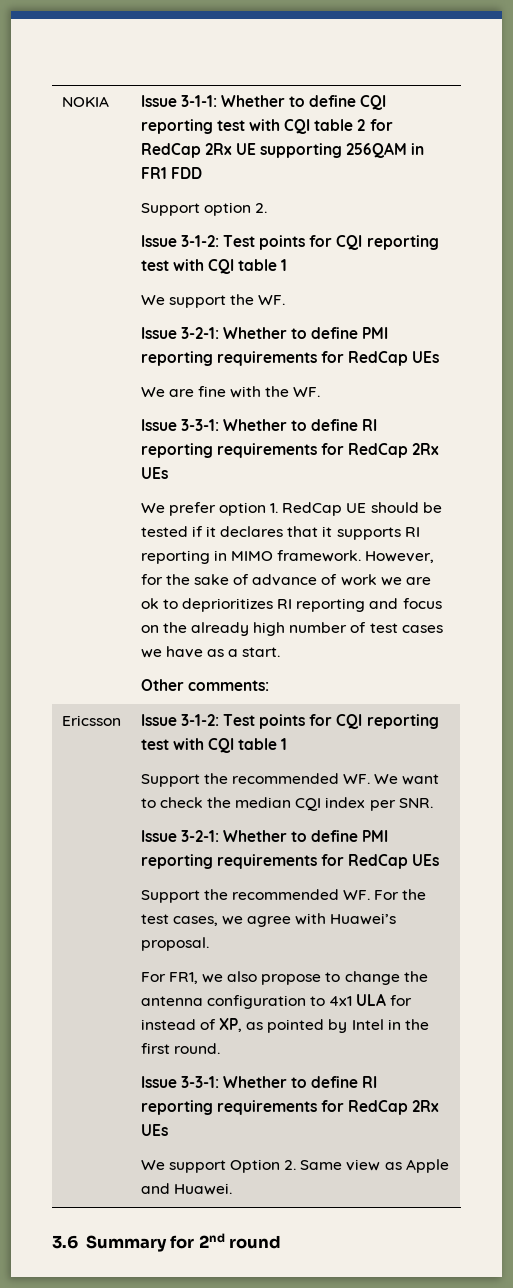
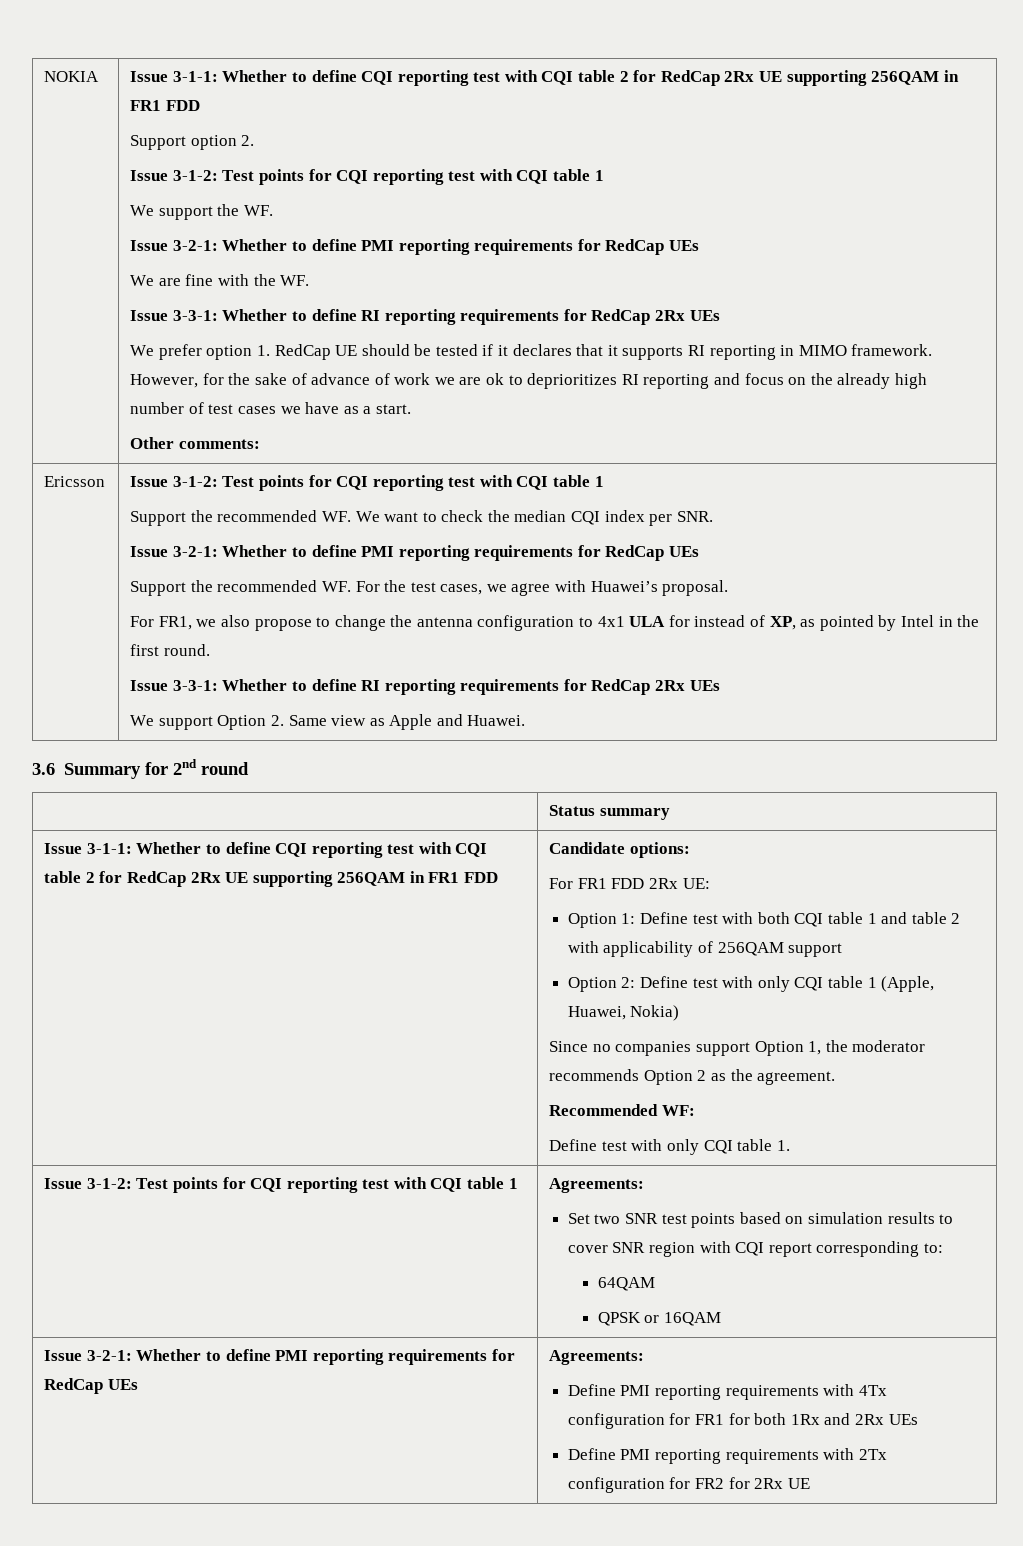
(282, 1242) none -> [549,805,670,820] [44,842,488,858] [44,871,499,887] [549,842,690,858] [549,878,710,889] [567,912,961,928] [567,941,843,957] [567,976,935,992] [567,1005,680,1021] [549,1040,926,1056] [549,1069,836,1085] [549,1104,695,1116] [549,1139,790,1155] [44,1177,518,1193] [549,1178,645,1193] [567,1212,954,1228] [567,1241,943,1257] [597,1277,655,1291] [597,1312,722,1326] [44,1349,515,1365] [44,1378,138,1394] [549,1350,645,1365] [567,1384,887,1400] [567,1413,918,1429] [567,1448,887,1464] [567,1477,810,1493] // | Status summary // Issue 3-1-1: Whether to define CQI reporting test with CQI table 2 for RedCap 2Rx UE supporting 256QAM in FR1 FDD | Candidate options: // For FR1 FDD 2Rx UE: // Option 1: Define test with both CQI table 1 and table 2 with applicability of 256QAM support // Option 2: Define test with only CQI table 1 (Apple, Huawei, Nokia) // Since no companies support Option 1, the moderator recommends Option 2 as the agreement. // Recommended WF: // Define test with only CQI table 1. // Issue 3-1-2: Test points for CQI reporting test with CQI table 1 | Agreements: // Set two SNR test points based on simulation results to cover SNR region with CQI report corresponding to: // 64QAM // QPSK or 16QAM // Issue 3-2-1: Whether to define PMI reporting requirements for RedCap UEs | Agreements: // Define PMI reporting requirements with 4Tx configuration for FR1 for both 1Rx and 2Rx UEs // Define PMI reporting requirements with 2Tx configuration for FR2 for 2Rx UE

